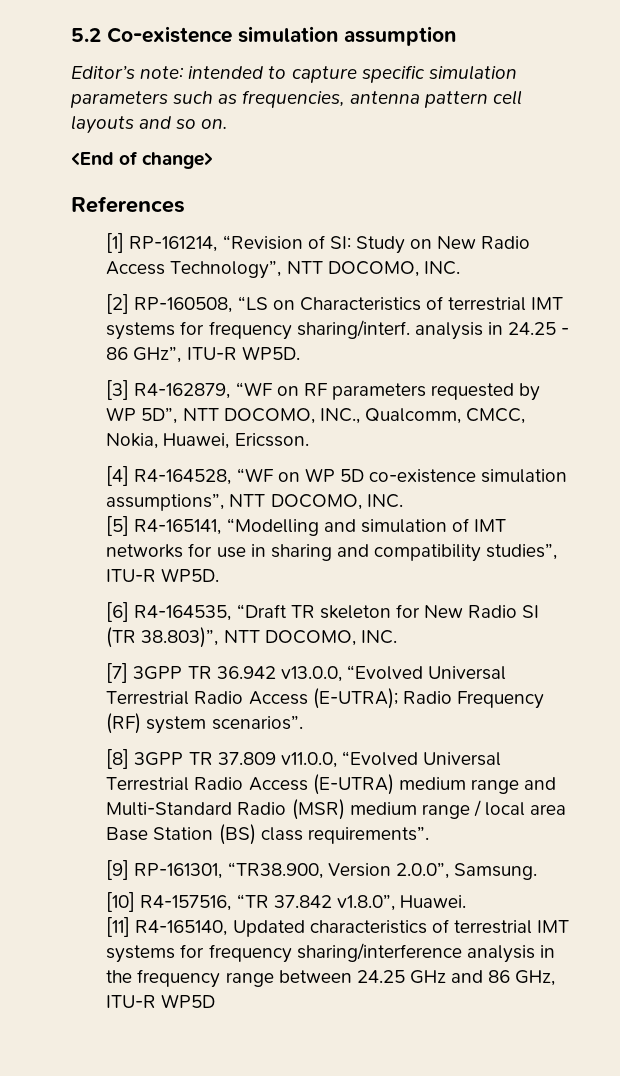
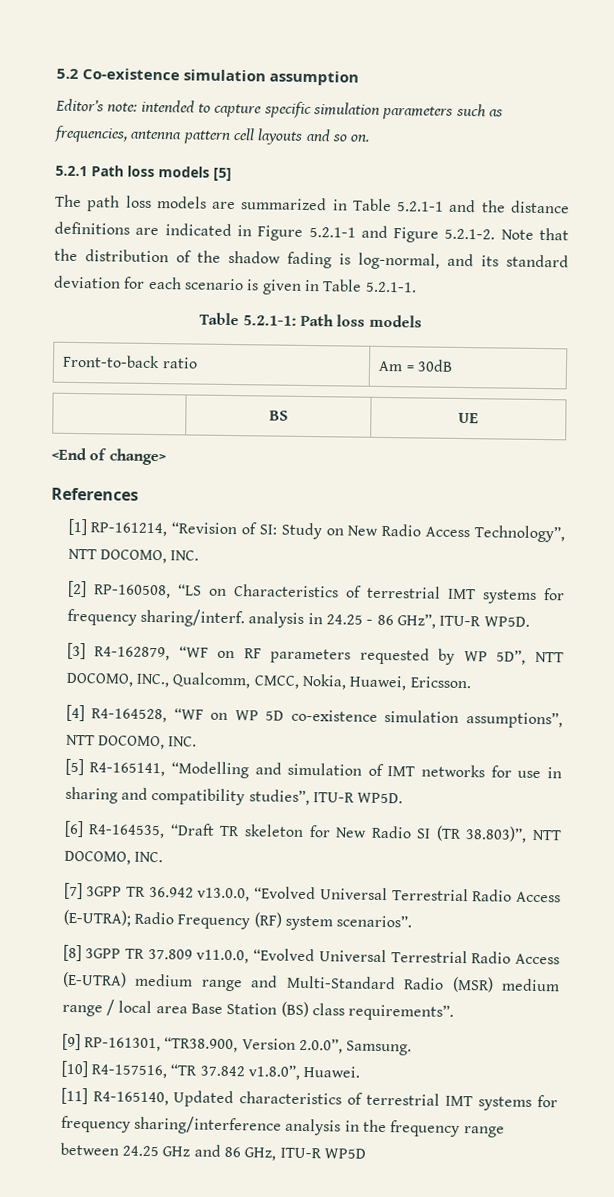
(228, 124) none -> [55,165,232,181] [55,194,570,214] [54,221,569,243] [54,248,569,270] [53,275,417,295] [199,312,422,328] [62,354,198,369] [378,359,454,372] [269,410,288,421] [458,412,479,424] // 5.2.1 Path loss models [5] // The path loss models are summarized in Table 5.2.1-1 and the distance definitions are indicated in Figure 5.2.1-1 and Figure 5.2.1-2. Note that the distribution of the shadow fading is log-normal, and its standard deviation for each scenario is given in Table 5.2.1-1. // Table 5.2.1-1: Path loss models // Front-to-back ratio | Am = 30dB // | BS | UE

